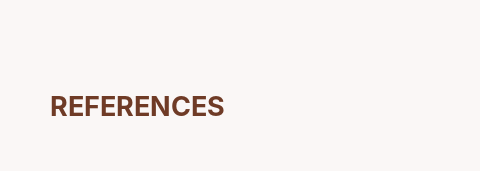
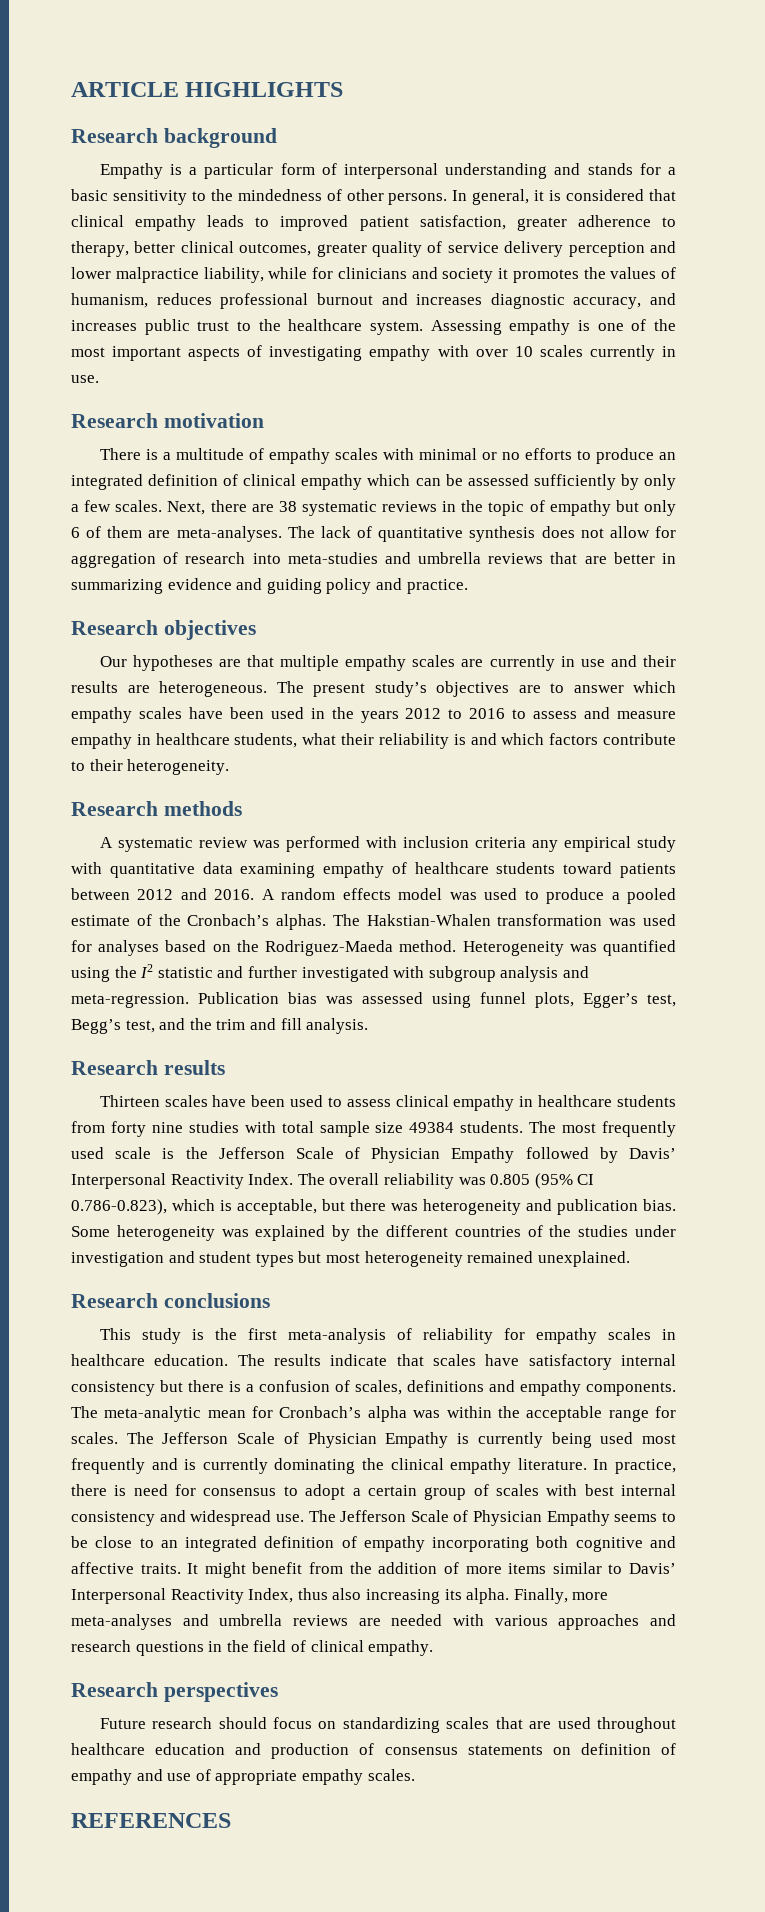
(50, 106) none -> [71,82,344,97] [71,128,277,148] [99,163,676,179] [71,189,676,205] [71,215,676,231] [71,241,676,257] [71,267,676,283] [71,293,676,309] [71,319,676,335] [71,345,676,361] [71,375,99,383] [71,413,264,428] [99,448,676,464] [71,474,676,490] [71,500,676,516] [71,526,676,542] [71,552,676,568] [71,578,468,594] [71,620,256,640] [99,655,676,671] [71,681,676,697] [71,707,677,723] [71,733,676,749] [71,759,230,775] [71,801,242,816] [99,836,676,852] [71,862,676,878] [71,888,676,904] [71,914,676,930] [71,940,676,956] [71,964,589,982] [71,992,676,1008] [71,1018,369,1034] [71,1060,225,1075] [99,1095,677,1111] [71,1121,676,1137] [71,1147,676,1163] [71,1173,595,1189] [71,1199,676,1215] [71,1225,676,1241] [71,1251,630,1267] [71,1293,270,1308] [99,1328,676,1344] [71,1354,676,1370] [71,1380,676,1396] [71,1406,677,1422] [71,1432,677,1448] [71,1458,677,1474] [71,1484,676,1500] [71,1510,676,1526] [71,1536,676,1552] [71,1562,676,1578] [71,1588,609,1604] [71,1614,677,1630] [71,1640,434,1656] [71,1682,278,1702] [99,1717,676,1733] [71,1743,676,1759] [71,1769,415,1785] ARTICLE HIGHLIGHTS // Research background // Empathy is a particular form of interpersonal understanding and stands for a basic sensitivity to the mindedness of other persons. In general, it is considered that clinical empathy leads to improved patient satisfaction, greater adherence to therapy, better clinical outcomes, greater quality of service delivery perception and lower malpractice liability, while for clinicians and society it promotes the values of humanism, reduces professional burnout and increases diagnostic accuracy, and increases public trust to the healthcare system. Assessing empathy is one of the most important aspects of investigating empathy with over 10 scales currently in use. // Research motivation // There is a multitude of empathy scales with minimal or no efforts to produce an integrated definition of clinical empathy which can be assessed sufficiently by only a few scales. Next, there are 38 systematic reviews in the topic of empathy but only 6 of them are meta-analyses. The lack of quantitative synthesis does not allow for aggregation of research into meta-studies and umbrella reviews that are better in summarizing evidence and guiding policy and practice. // Research objectives // Our hypotheses are that multiple empathy scales are currently in use and their results are heterogeneous. The present study’s objectives are to answer which empathy scales have been used in the years 2012 to 2016 to assess and measure empathy in healthcare students, what their reliability is and which factors contribute to their heterogeneity. // Research methods // A systematic review was performed with inclusion criteria any empirical study with quantitative data examining empathy of healthcare students toward patients between 2012 and 2016. A random effects model was used to produce a pooled estimate of the Cronbach’s alphas. The Hakstian-Whalen transformation was used for analyses based on the Rodriguez-Maeda method. Heterogeneity was quantified using the I2 statistic and further investigated with subgroup analysis and meta-regression. Publication bias was assessed using funnel plots, Egger’s test, Begg’s test, and the trim and fill analysis. // Research results // Thirteen scales have been used to assess clinical empathy in healthcare students from forty nine studies with total sample size 49384 students. The most frequently used scale is the Jefferson Scale of Physician Empathy followed by Davis’ Interpersonal Reactivity Index. The overall reliability was 0.805 (95% CI 0.786-0.823), which is acceptable, but there was heterogeneity and publication bias. Some heterogeneity was explained by the different countries of the studies under investigation and student types but most heterogeneity remained unexplained. // Research conclusions // This study is the first meta-analysis of reliability for empathy scales in healthcare education. The results indicate that scales have satisfactory internal consistency but there is a confusion of scales, definitions and empathy components. The meta-analytic mean for Cronbach’s alpha was within the acceptable range for scales. The Jefferson Scale of Physician Empathy is currently being used most frequently and is currently dominating the clinical empathy literature. In practice, there is need for consensus to adopt a certain group of scales with best internal consistency and widespread use. The Jefferson Scale of Physician Empathy seems to be close to an integrated definition of empathy incorporating both cognitive and affective traits. It might benefit from the addition of more items similar to Davis’ Interpersonal Reactivity Index, thus also increasing its alpha. Finally, more meta-analyses and umbrella reviews are needed with various approaches and research questions in the field of clinical empathy. // Research perspectives // Future research should focus on standardizing scales that are used throughout healthcare education and production of consensus statements on definition of empathy and use of appropriate empathy scales. //

